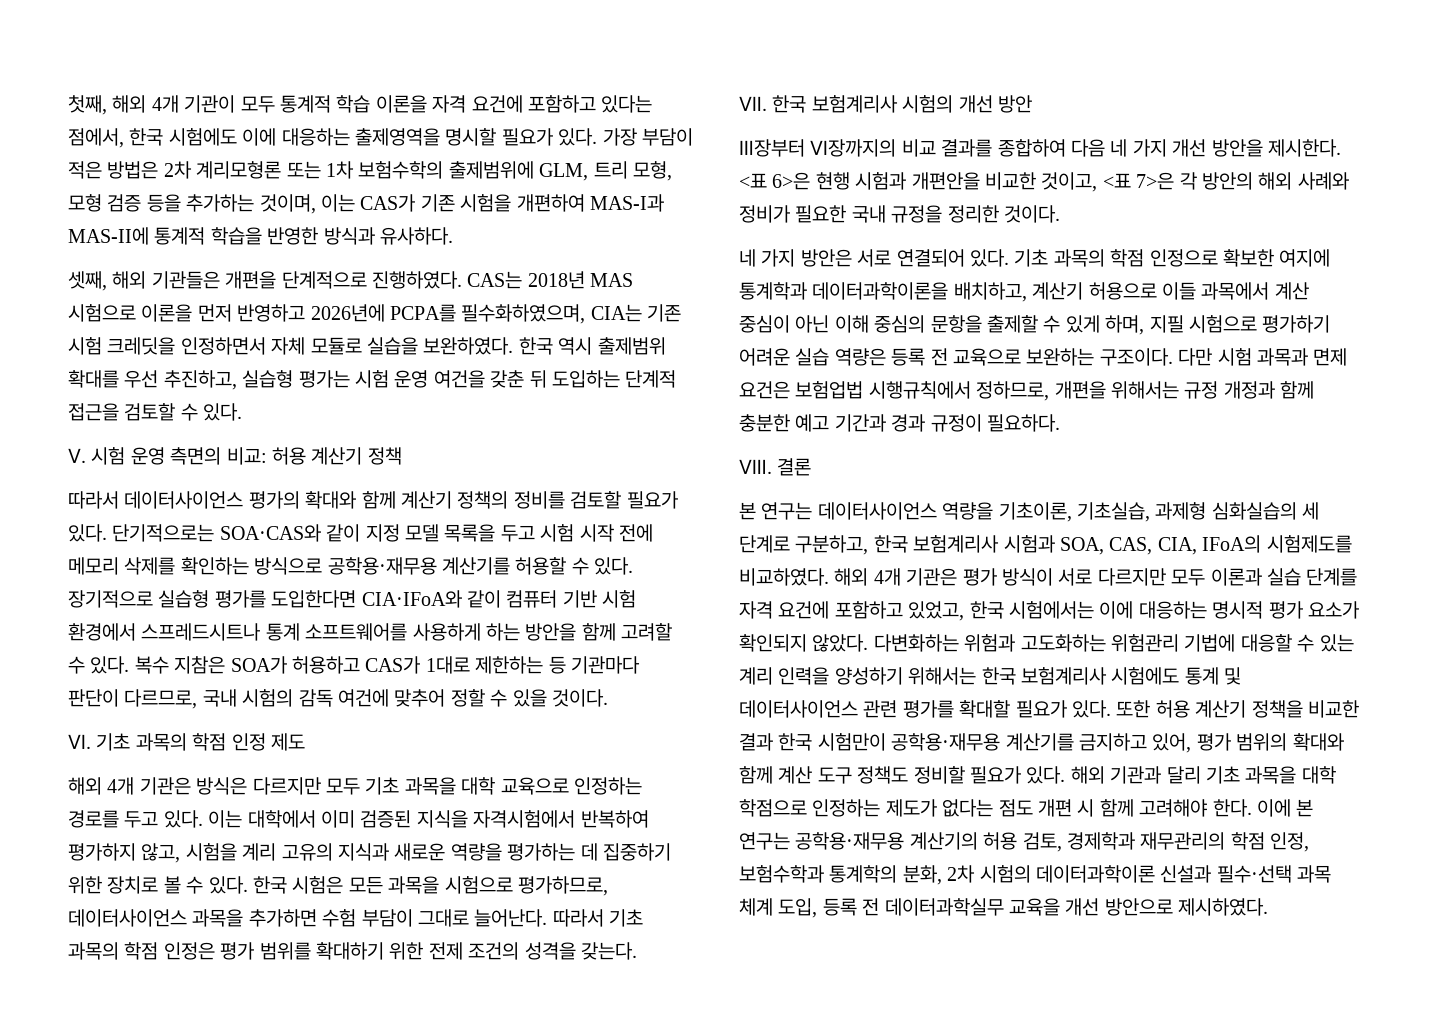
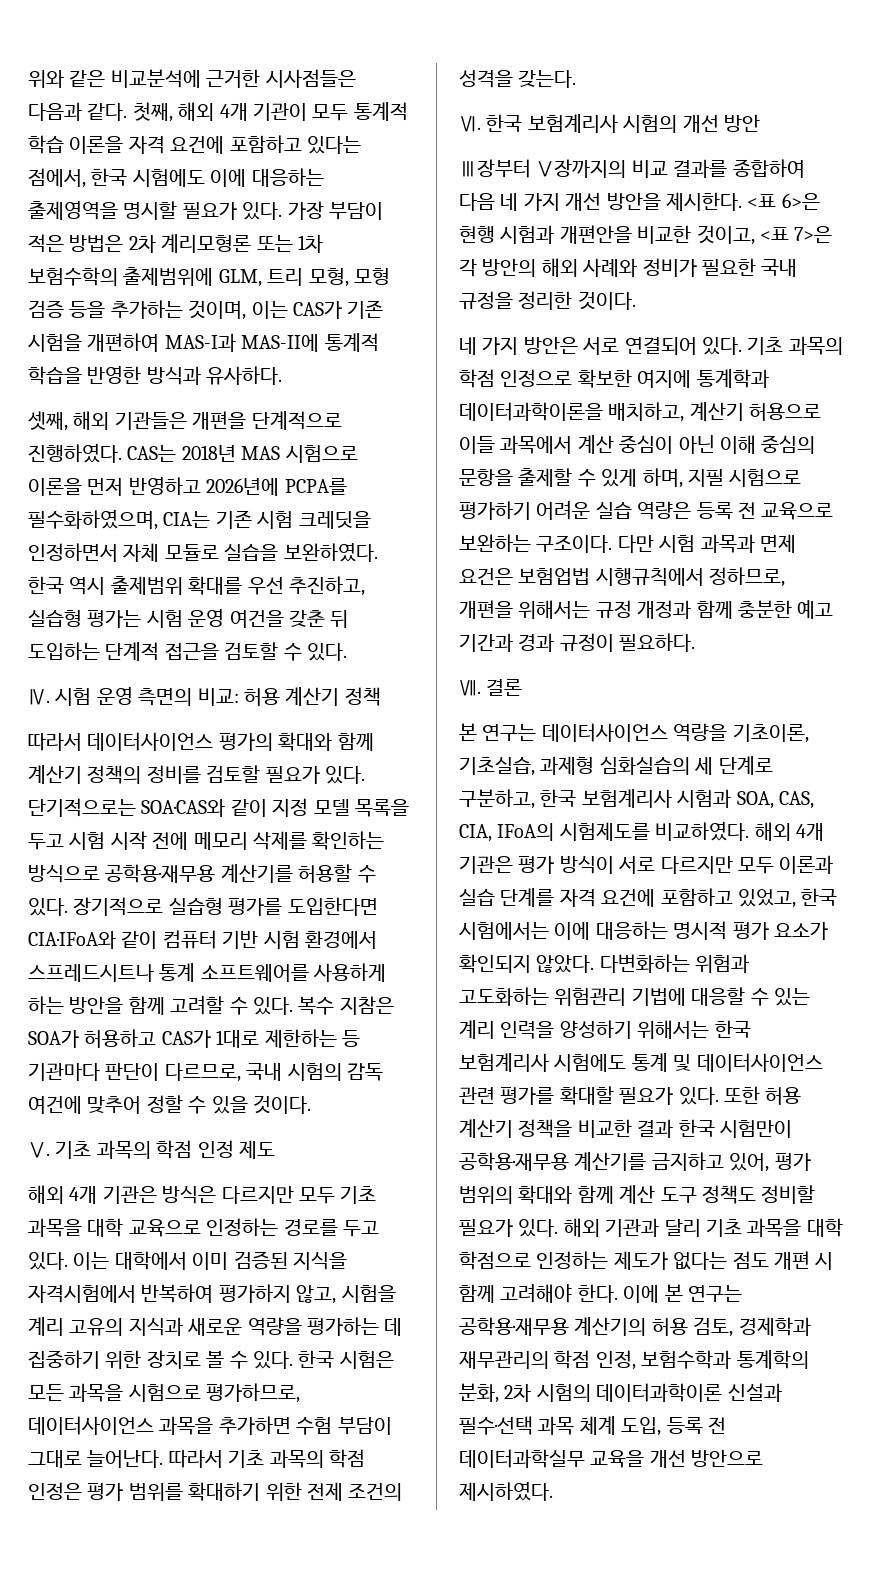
(68, 105) none -> [28,69,356,88] [28,102,128,121] 위와 같은 비교분석에 근거한 시사점들은 다음과 같다.
[68,448,86,463] Ⅴ. -> [28,689,50,705] Ⅳ.
[68,734,91,749] Ⅵ. -> [28,1142,50,1158] Ⅴ.
[739,96,767,111] Ⅶ. -> [459,116,481,132] Ⅵ.
[810,139,897,157] Ⅵ장까지의 -> [536,159,627,178] Ⅴ장까지의
[739,459,772,474] Ⅷ. -> [459,680,481,696] Ⅶ.

